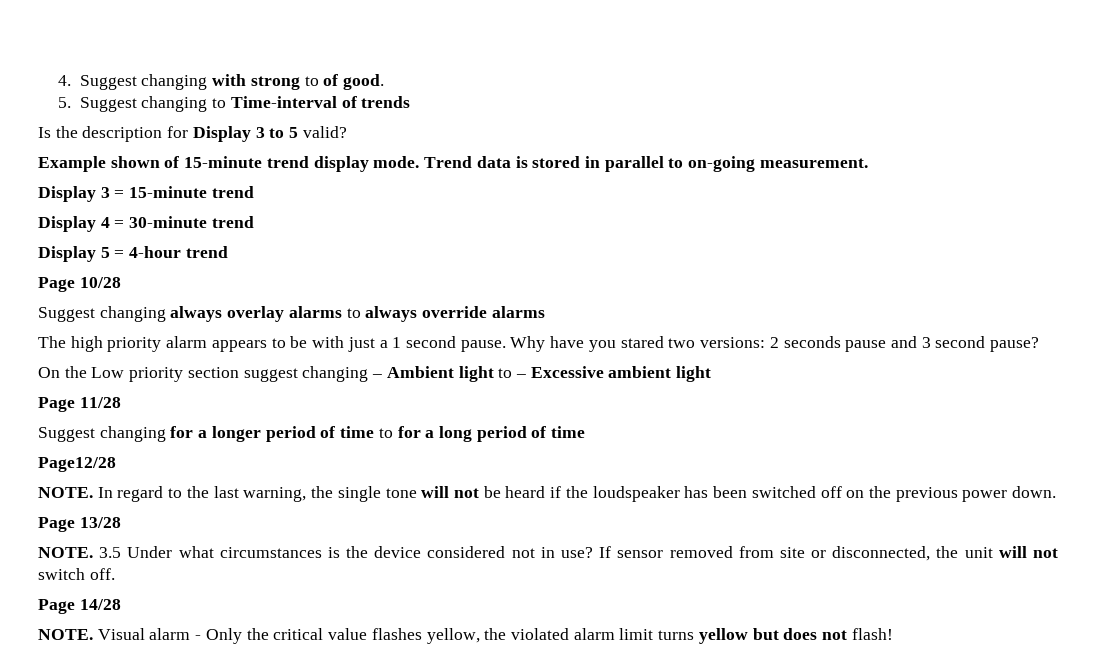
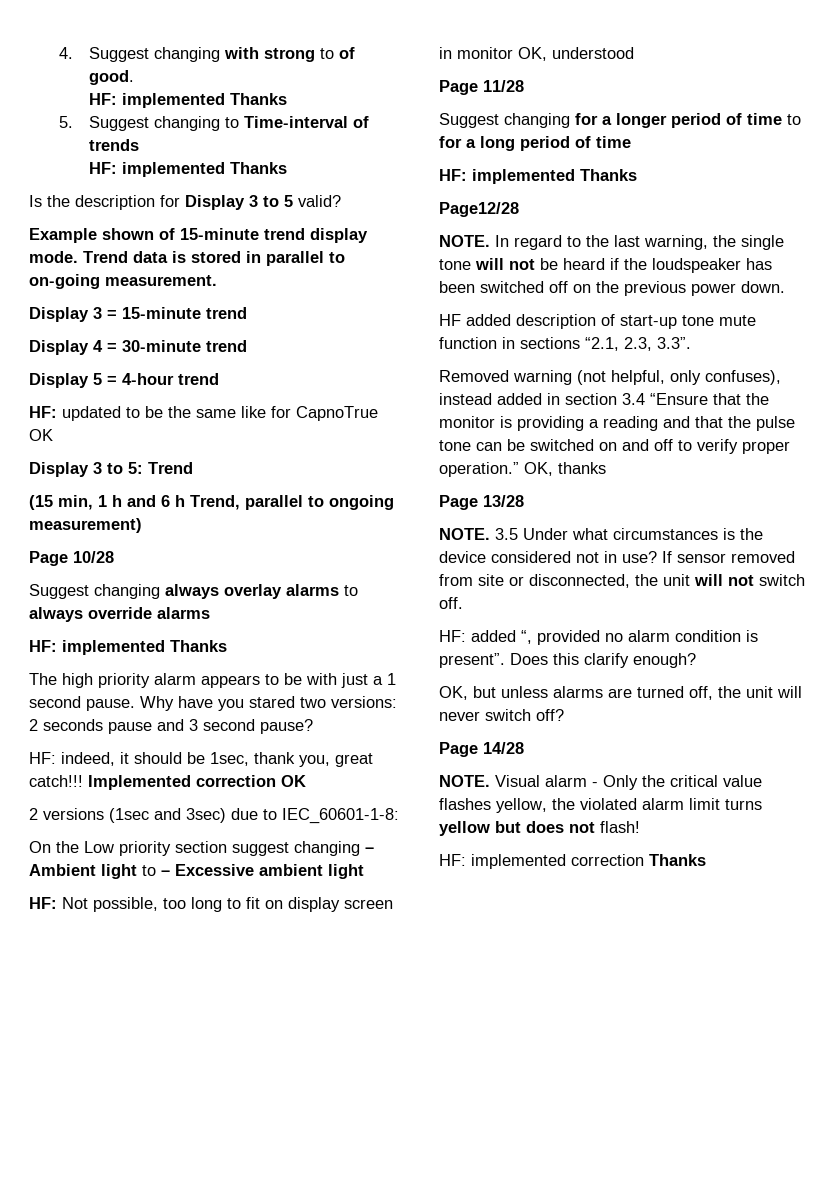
(385, 82) none -> [88,93,287,108] // HF: implemented Thanks
(411, 102) none -> [88,162,287,177] // HF: implemented Thanks
(228, 252) none -> [29,406,378,421] [29,429,53,441] [29,462,193,477] [29,495,394,510] [29,518,142,533] // HF: updated to be the same like for CapnoTrue OK // Display 3 to 5: Trend // (15 min, 1 h and 6 h Trend, parallel to ongoing measurement)
(545, 312) none -> [29,640,227,655] // HF: implemented Thanks
(1040, 344) none -> [29,752,373,767] [29,775,306,790] [29,808,399,824] // HF: indeed, it should be 1sec, thank you, great catch!!! Implemented correction OK // 2 versions (1sec and 3sec) due to IEC_60601-1-8:
(712, 374) none -> [29,897,393,912] [439,47,634,61] // HF: Not possible, too long to fit on display screen in monitor OK, understood
(586, 432) none -> [439,169,637,184] // HF: implemented Thanks
(1057, 492) none -> [439,314,756,329] [439,337,691,351] [439,370,781,385] [439,393,769,405] [439,416,795,431] [439,439,790,454] [439,462,606,477] // HF added description of start-up tone mute function in sections “2.1, 2.3, 3.3”. // Removed warning (not helpful, only confuses), instead added in section 3.4 “Ensure that the monitor is providing a reading and that the pulse tone can be switched on and off to verify proper operation.” OK, thanks
(115, 574) none -> [439,630,758,645] [439,653,696,668] [439,686,802,700] [439,709,564,721] // HF: added “, provided no alarm condition is present”. Does this clarify enough? // OK, but unless alarms are turned off, the unit will never switch off?
(893, 634) none -> [439,854,706,869] // HF: implemented correction Thanks

